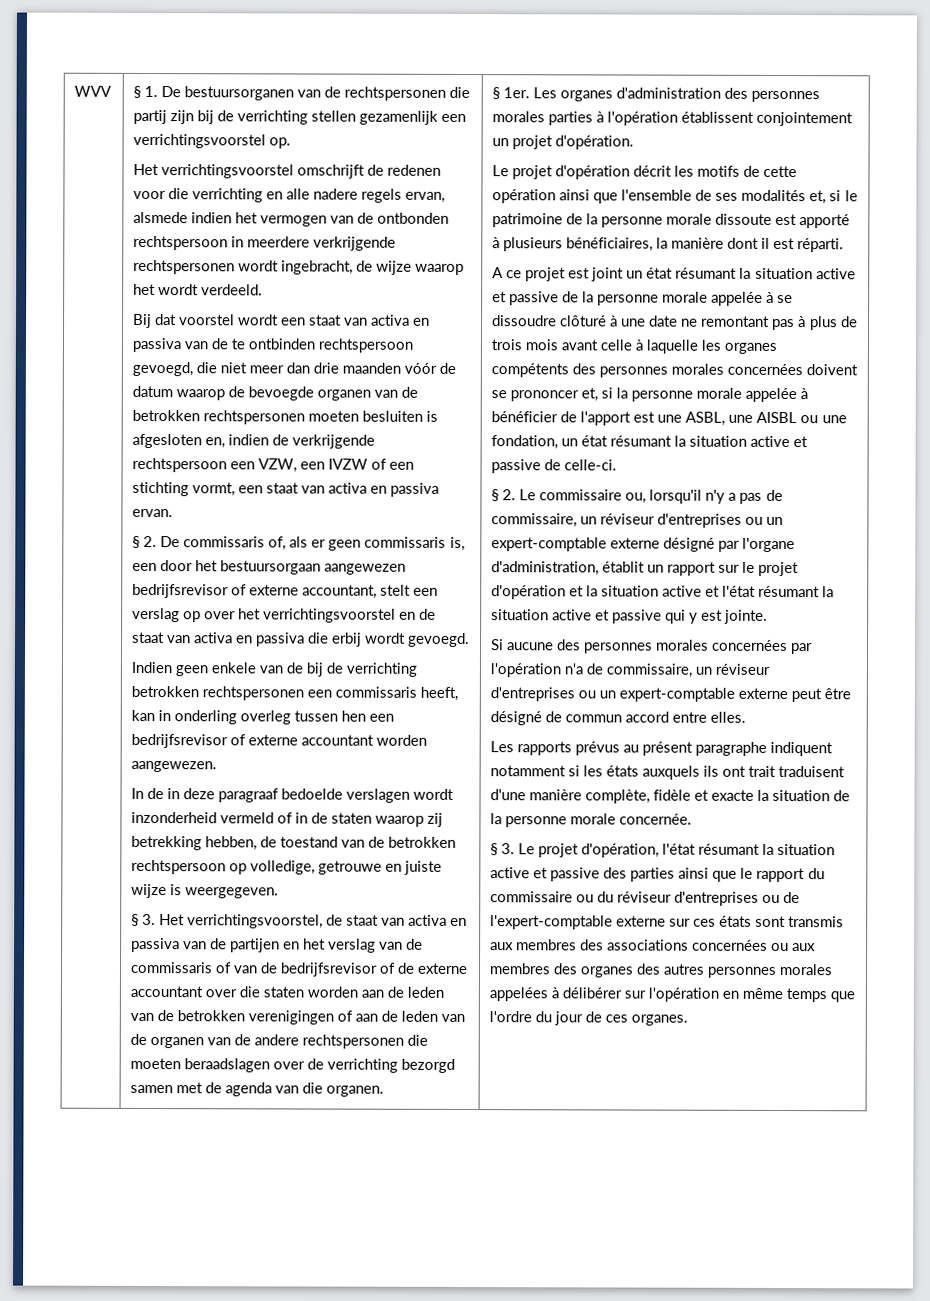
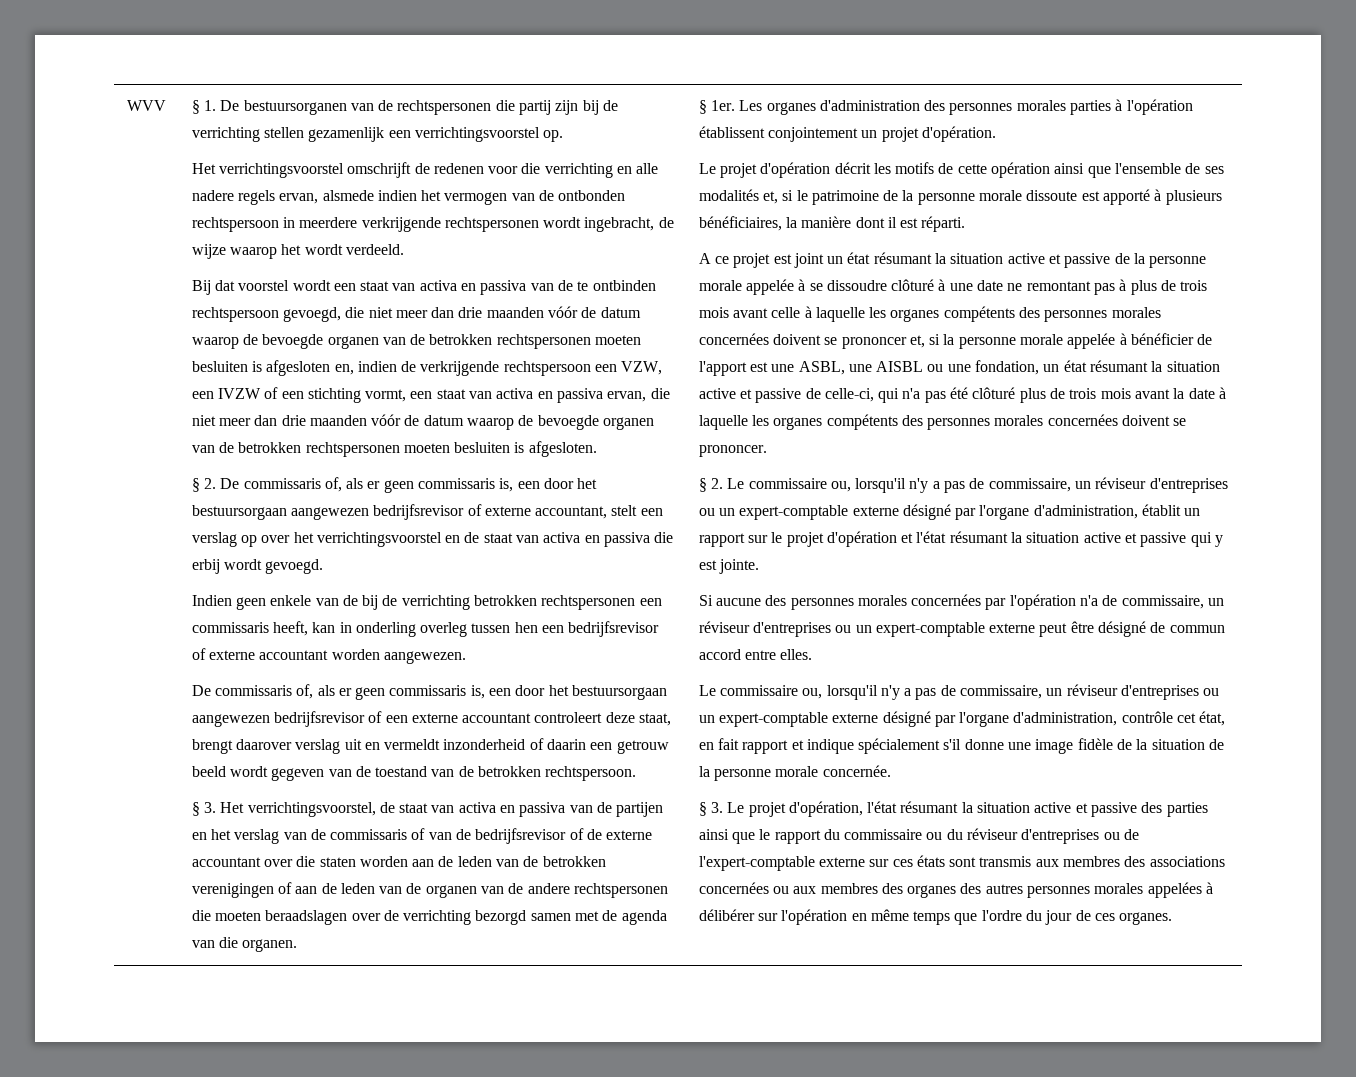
[132,508,174,518] ervan. -> [607,388,670,402] [191,414,655,430] [191,441,597,457] ervan, die niet meer dan drie maanden vóór de datum waarop de bevoegde organen van de betrokken rechtspersonen moeten besluiten is afgesloten.
[131,787,455,803] [131,811,444,827] [131,835,258,851] In de in deze paragraaf bedoelde verslagen wordt inzonderheid vermeld of in de staten waarop zij betrekking hebben, -> [191,684,668,700] [191,711,672,727] [191,738,669,754] [191,766,352,781] De commissaris of, als er geen commissaris is, een door het bestuursorgaan aangewezen bedrijfsrevisor of een externe accountant controleert deze staat, brengt daarover verslag uit en vermeldt inzonderheid of daarin een getrouw beeld wordt gegeven van
[131,859,443,875] [131,883,280,899] rechtspersoon op volledige, getrouwe en juiste wijze is weergegeven. -> [545,766,637,781] rechtspersoon.
[564,459,618,471] celle-ci. -> [824,387,1226,403] [698,414,1187,430] [698,445,767,457] celle-ci, qui n'a pas été clôturé plus de trois mois avant la date à laquelle les organes compétents des personnes morales concernées doivent se prononcer.
[586,585,721,597] la situation active et -> (914, 538) none
[490,741,834,757] [490,765,846,780] [490,789,755,804] Les rapports prévus au présent paragraphe indiquent notamment si les états auxquels ils ont trait traduisent d'une manière complète, fidèle et exacte -> [698,684,1220,700] [698,711,1226,727] [698,738,1133,754] Le commissaire ou, lorsqu'il n'y a pas de commissaire, un réviseur d'entreprises ou un expert-comptable externe désigné par l'organe d'administration, contrôle cet état, en fait rapport et indique spécialement s'il donne une image fidèle de

